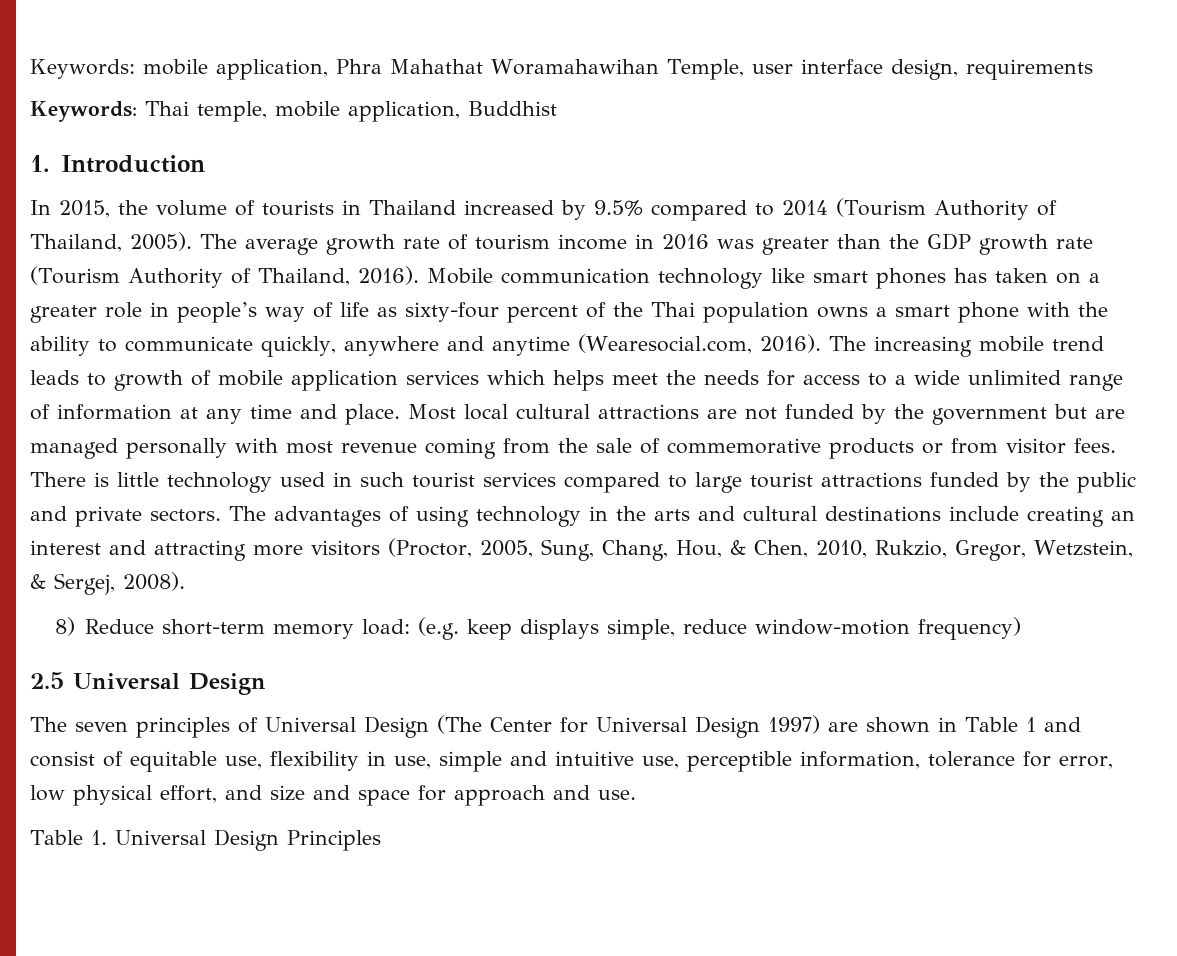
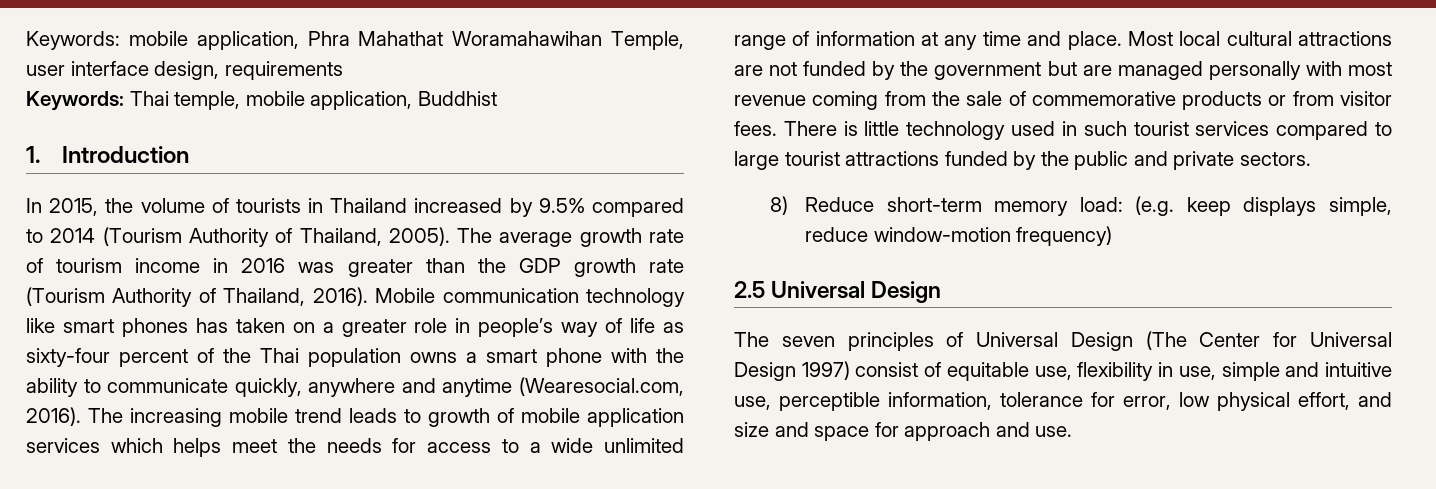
[229,506,1135,527] [30,538,1133,561] [30,572,185,595] The advantages of using technology in the arts and cultural destinations include creating an interest and attracting more visitors (Proctor, 2005, Sung, Chang, Hou, & Chen, 2010, Rukzio, Gregor, Wetzstein, & Sergej, 2008). -> (1311, 159) none
[828,717,1081,733] are shown in Table 1 and -> (850, 370) none
[30,829,381,851] // Table 1. Universal Design Principles -> (1073, 431) none

